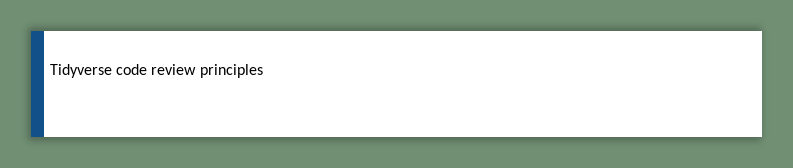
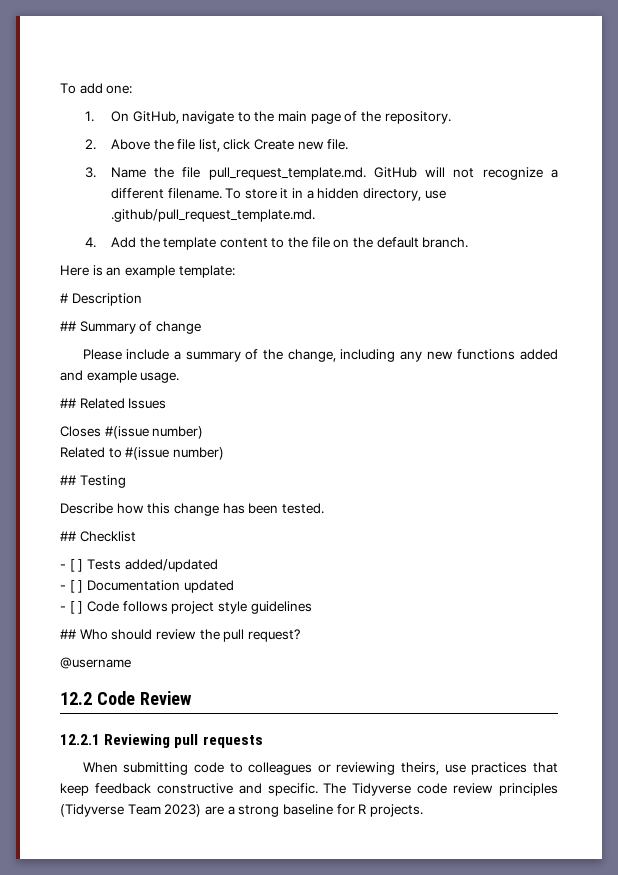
[50,64,263,78] Tidyverse code review principles -> [60,83,133,94] [85,111,451,124] [85,139,349,152] [85,167,558,180] [110,188,446,201] [110,209,315,222] [85,237,469,250] [60,265,235,278] [60,293,142,306] [60,321,201,334] [82,349,558,362] [60,370,180,383] [60,398,167,409] [60,426,204,439] [60,447,224,460] [60,475,126,488] [60,503,324,516] [60,531,136,542] [60,559,218,572] [60,580,234,593] [60,601,312,614] [60,629,300,642] [60,657,131,669] [60,691,192,705] [60,734,263,748] [82,762,559,775] [60,783,559,796] [60,804,423,817] To add one: // 1. On GitHub, navigate to the main page of the repository. // 2. Above the file list, click Create new file. // 3. Name the file pull_request_template.md. GitHub will not recognize a different filename. To store it in a hidden directory, use .github/pull_request_template.md. // 4. Add the template content to the file on the default branch. // Here is an example template: // # Description // ## Summary of change // Please include a summary of the change, including any new functions added and example usage. // ## Related Issues // Closes #(issue number) // Related to #(issue number) // ## Testing // Describe how this change has been tested. // ## Checklist // - [ ] Tests added/updated // - [ ] Documentation updated // - [ ] Code follows project style guidelines // ## Who should review the pull request? // @username // 12.2 Code Review // 12.2.1 Reviewing pull requests // When submitting code to colleagues or reviewing theirs, use practices that keep feedback constructive and specific. The Tidyverse code review principles (Tidyverse Team 2023) are a strong baseline for R projects.

